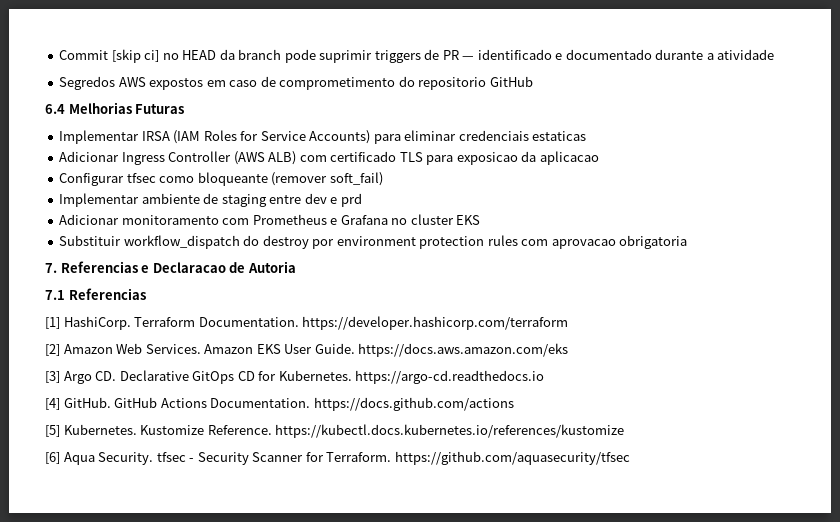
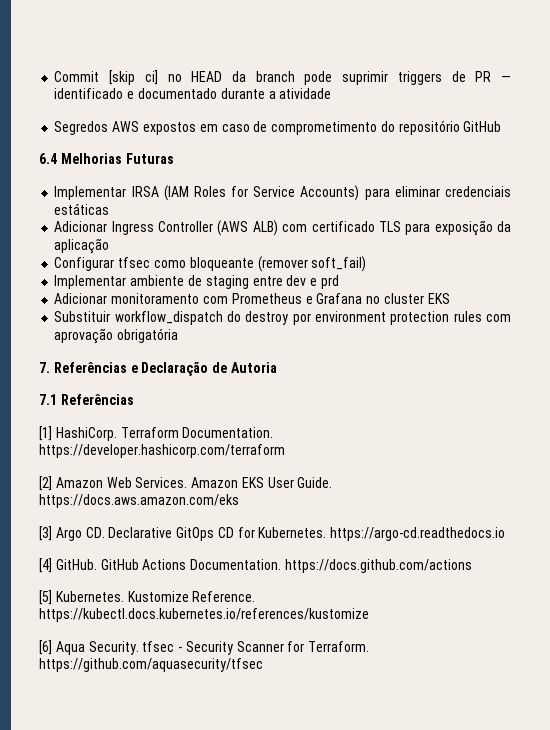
[418,77,487,90] repositorio -> [398,120,460,135] repositório
[532,131,587,141] estaticas -> [54,203,110,215] estáticas
[456,151,599,165] exposicao da aplicacao -> [434,220,512,236] [54,238,110,254] exposição da aplicação
[551,235,688,249] aprovacao obrigatoria -> [54,328,179,344] aprovação obrigatória
[60,261,226,273] Referencias e Declaracao -> [53,361,209,376] Referências e Declaração
[68,288,146,300] Referencias -> [60,394,134,405] Referências

